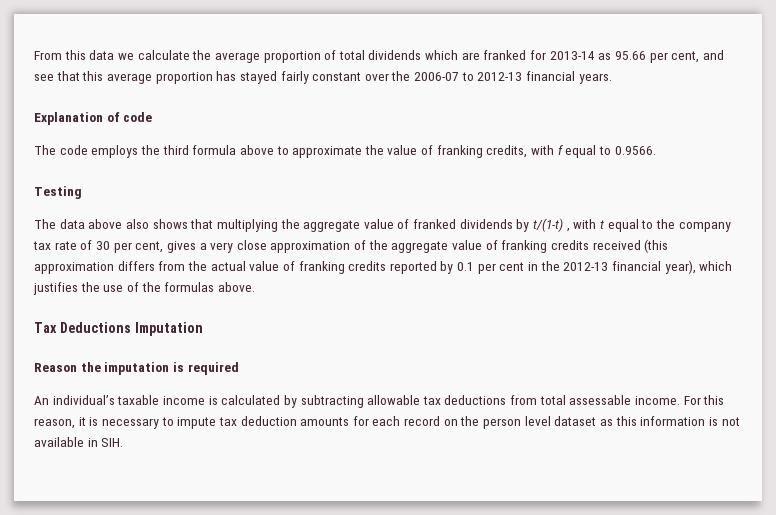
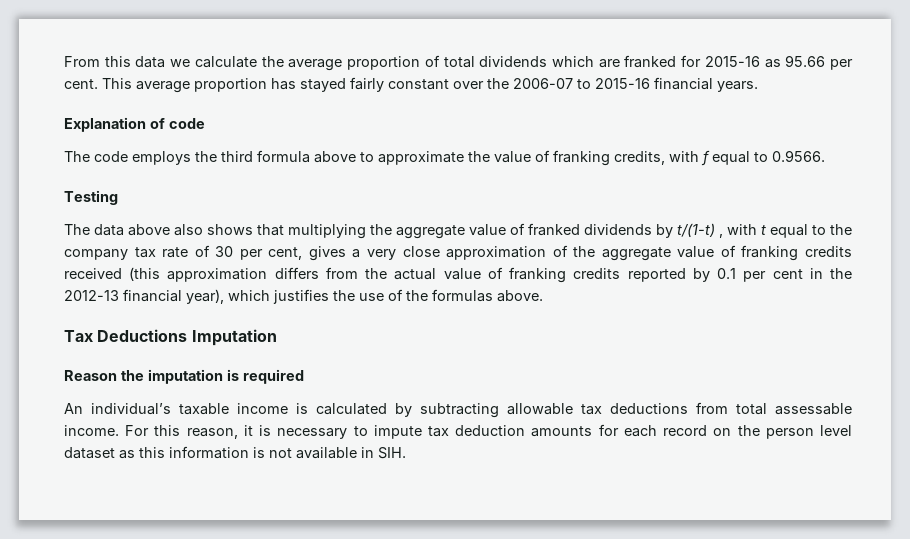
[549,51,595,60] 2013-14 -> [704,56,760,67] 2015-16
[671,50,724,63] [34,71,104,81] cent, and see that this -> [64,78,132,89] cent. This
[477,72,523,81] 2012-13 -> [595,78,650,89] 2015-16

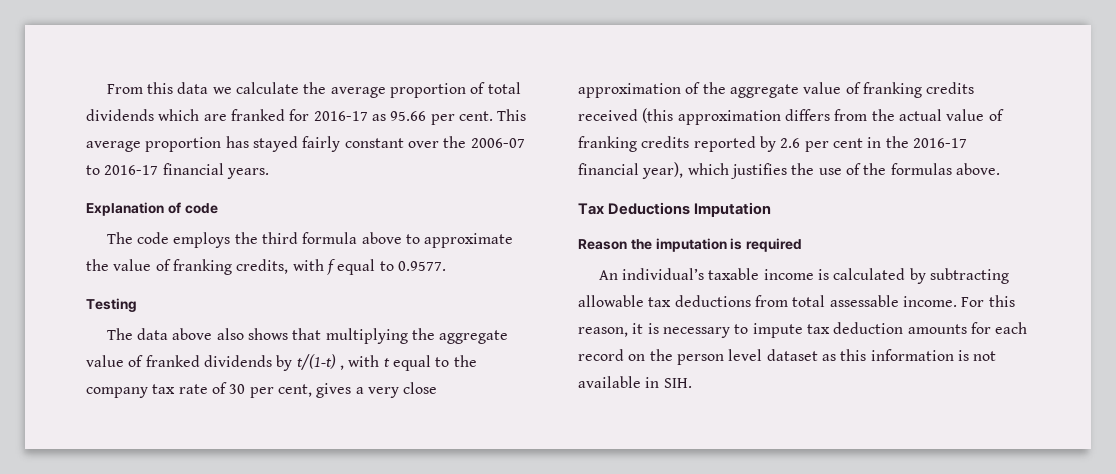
[704,56,760,67] 2015-16 -> [313,111,368,121] 2016-17
[595,78,650,89] 2015-16 -> [104,165,159,175] 2016-17
[772,150,825,162] 0.9566. -> [397,261,446,271] 0.9577.
[717,268,737,279] 0.1 -> [780,138,801,148] 2.6
[64,290,119,301] 2012-13 -> [912,138,967,148] 2016-17

